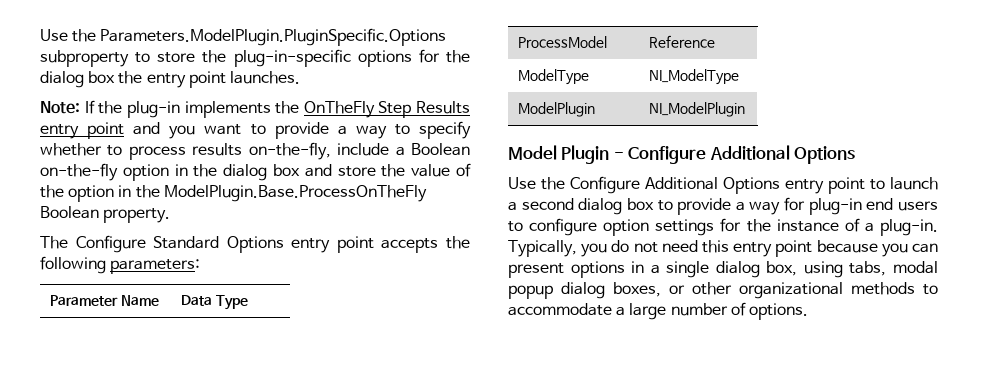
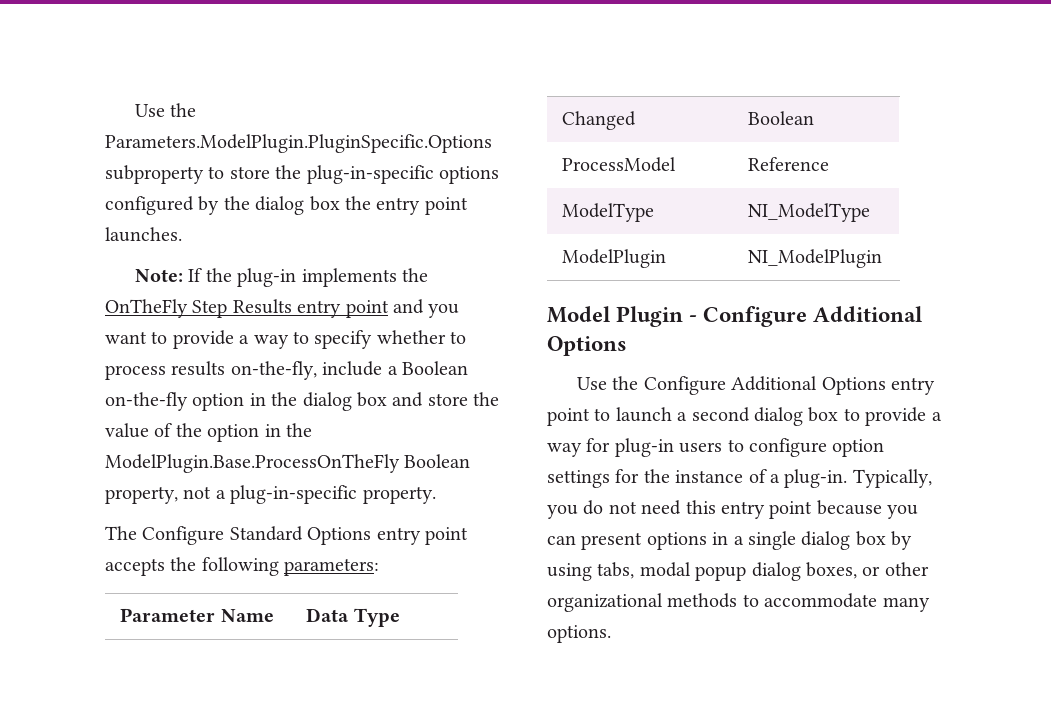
[418,49,440,63] for -> [105,196,220,215] configured by
(99, 212) none -> [105,485,358,504] property, not a plug-in-specific
(249, 302) none -> [562,111,637,130] [748,111,815,125] // Changed | Boolean
[866,198,894,210] end -> (674, 447) none
[766,261,798,276] box, -> [855,531,913,550] box by
[616,302,746,320] a large number of -> [882,597,930,612] many

